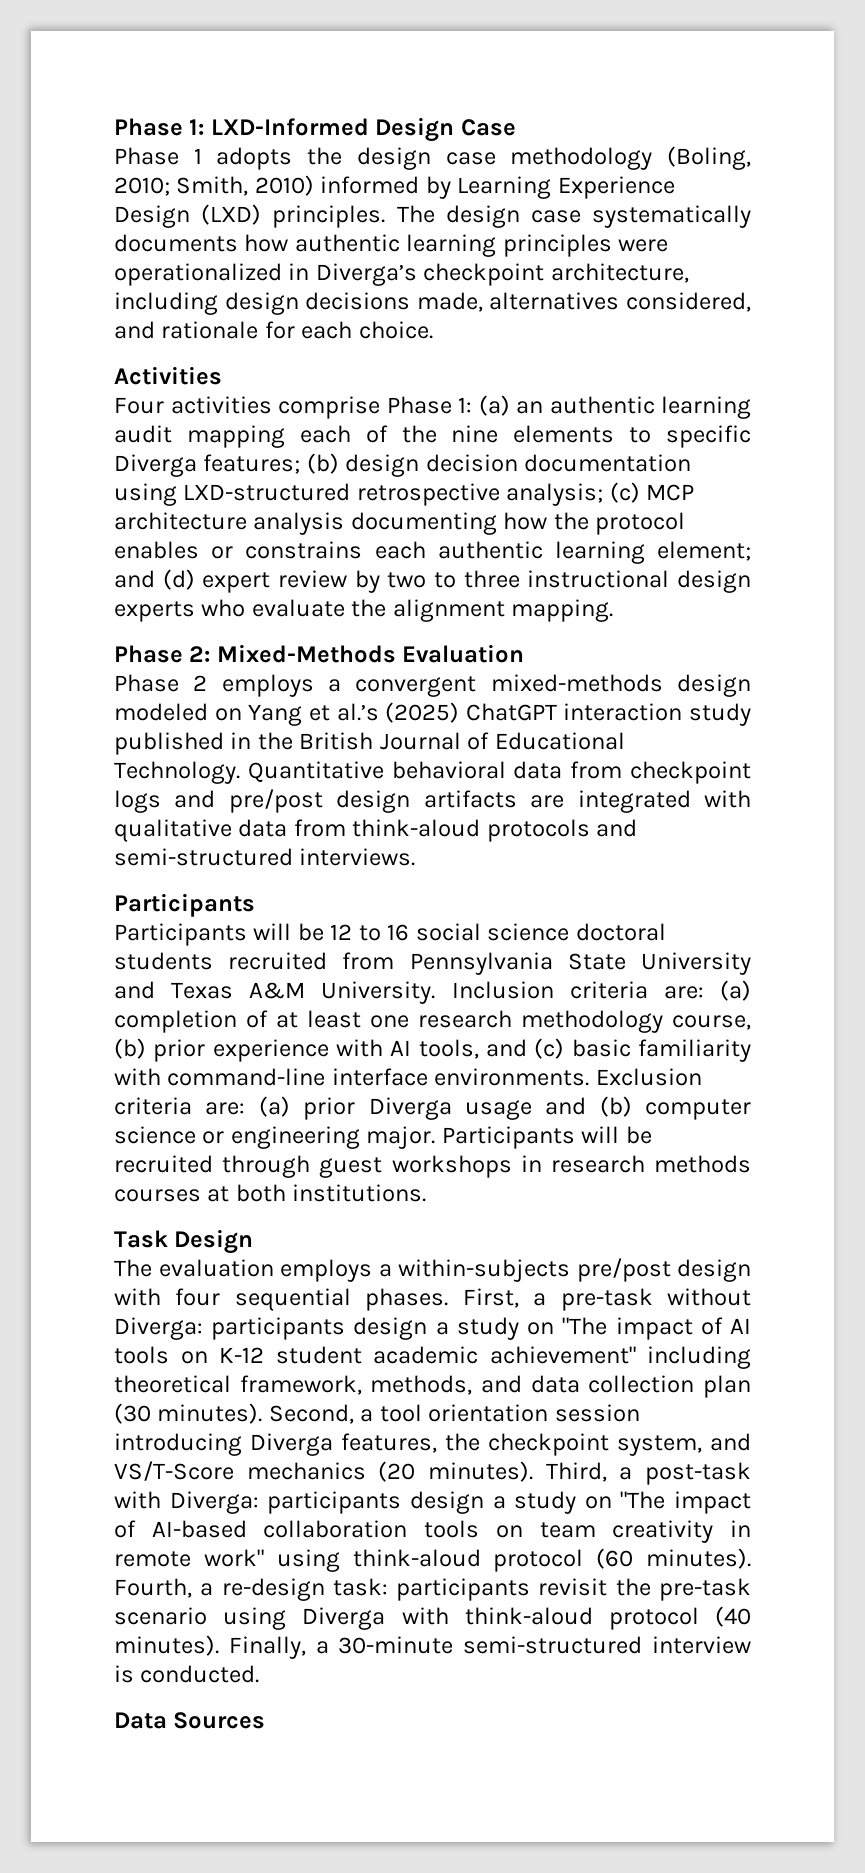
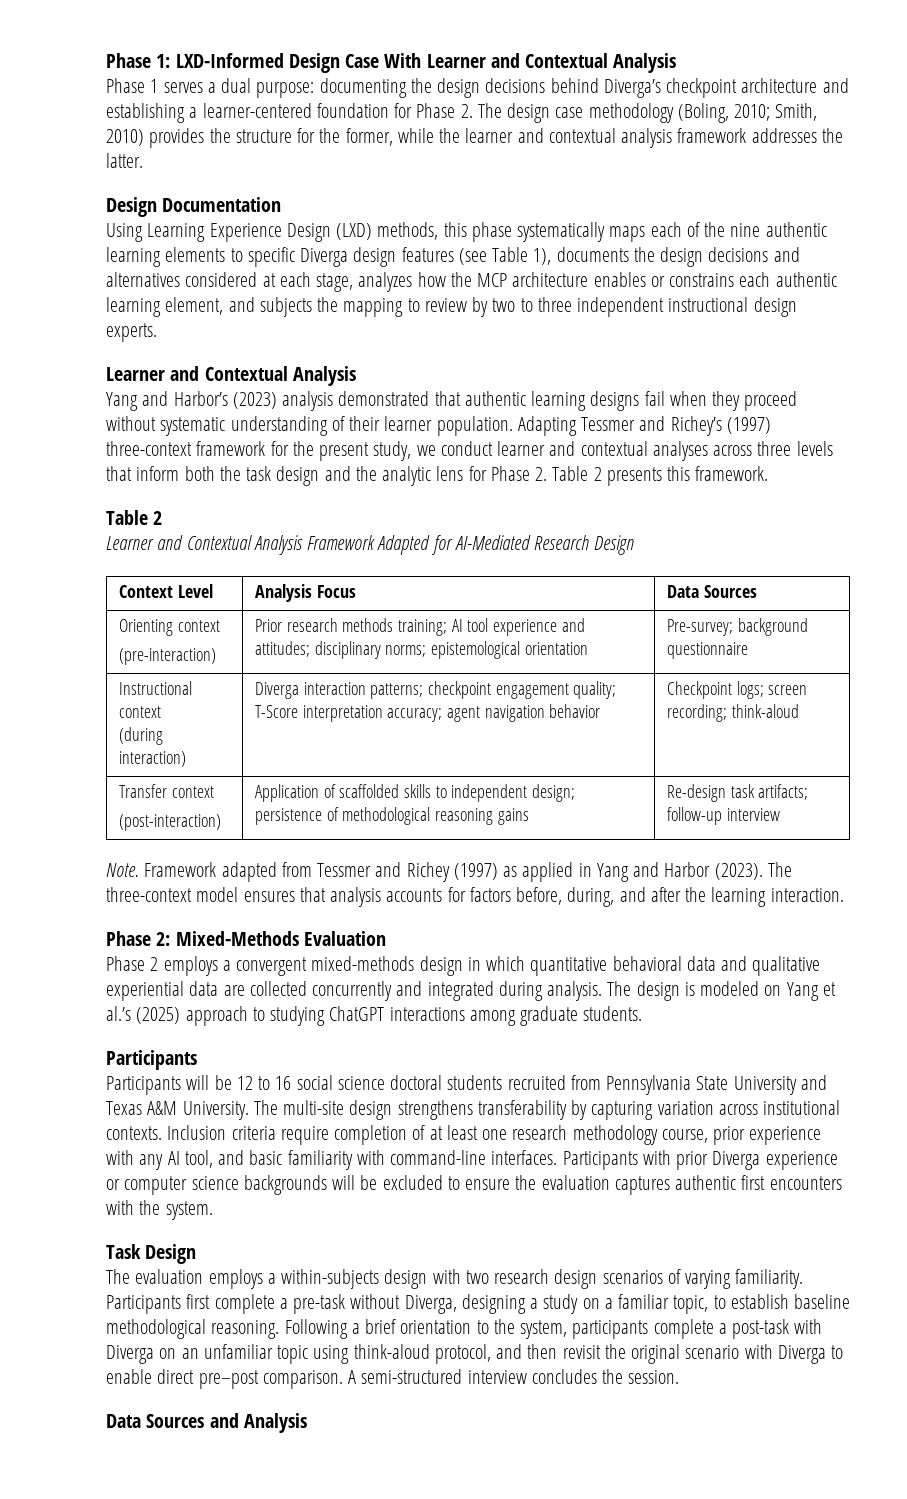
[114,147,343,170] // Phase 1 adopts the -> [384,53,677,73] [106,78,849,98] [106,103,502,123] With Learner and Contextual Analysis // Phase 1 serves a dual purpose: documenting the design decisions behind Diverga’s checkpoint architecture and establishing a learner-centered foundation for Phase 2. The
[320,176,675,199] [114,204,752,228] [114,234,669,257] [114,263,689,286] [114,292,752,315] [114,321,433,339] [114,366,222,385] [114,395,751,419] [114,425,285,448] informed by Learning Experience Design (LXD) principles. The design case systematically documents how authentic learning principles were operationalized in Diverga’s checkpoint architecture, including design decisions made, alternatives considered, and rationale for each choice. // Activities // Four activities comprise Phase 1: (a) an authentic learning audit mapping -> [149,128,843,148] [106,153,143,168] [106,197,282,217] [106,222,646,242] provides the structure for the former, while the learner and contextual analysis framework addresses the latter. // Design Documentation // Using Learning Experience Design (LXD) methods, this phase systematically maps
(499, 434) none -> [765,222,827,237] [106,247,161,267] authentic learning
[203,453,692,477] [114,482,695,506] [114,512,686,535] features; (b) design decision documentation using LXD-structured retrospective analysis; (c) MCP architecture analysis documenting how the protocol -> [353,247,800,267] [106,272,589,292] design features (see Table 1), documents the design decisions and alternatives considered at each stage, analyzes how the MCP architecture
[657,541,751,561] [114,569,271,593] element; and (d) expert -> [165,297,420,317] element, and subjects the mapping to
(520, 579) none -> [577,297,665,317] independent
[114,599,614,622] experts who evaluate the alignment mapping. -> [106,323,157,342] [106,366,356,386] [106,391,798,411] [106,416,771,436] [106,441,833,461] [106,466,769,486] [106,510,163,525] [106,535,635,555] [118,584,213,598] [254,584,356,602] [666,585,757,598] [118,619,220,636] [118,648,216,665] [254,618,585,636] [254,641,588,659] [666,618,808,636] [666,642,748,659] [118,681,192,695] [118,706,161,718] [118,727,163,745] [118,751,186,767] [254,681,617,699] [254,704,601,722] [666,681,808,699] [666,704,799,722] [118,784,214,798] [118,814,221,831] [254,784,576,802] [254,807,529,825] [666,784,809,802] [666,807,780,825] [106,862,792,882] [106,887,844,907] experts. // Learner and Contextual Analysis // Yang and Harbor’s (2023) analysis demonstrated that authentic learning designs fail when they proceed without systematic understanding of their learner population. Adapting Tessmer and Richey’s (1997) three-context framework for the present study, we conduct learner and contextual analyses across three levels that inform both the task design and the analytic lens for Phase 2. Table 2 presents this framework. // Table 2 // Learner and Contextual Analysis Framework Adapted for AI-Mediated Research Design // Context Level | Analysis Focus | Data Sources // Orienting context // (pre-interaction) | Prior research methods training; AI tool experience and attitudes; disciplinary norms; epistemological orientation | Pre-survey; background questionnaire // Instructional context // (during interaction) | Diverga interaction patterns; checkpoint engagement quality; T-Score interpretation accuracy; agent navigation behavior | Checkpoint logs; screen recording; think-aloud // Transfer context // (post-interaction) | Application of scaffolded skills to independent design; persistence of methodological reasoning gains | Re-design task artifacts; follow-up interview // Note. Framework adapted from Tessmer and Richey (1997) as applied in Yang and Harbor (2023). The three-context model ensures that analysis accounts for factors before, during, and after the learning interaction.
(752, 685) none -> [467,956,821,976] [106,981,695,1001] in which quantitative behavioral data and qualitative experiential data are collected concurrently and integrated during analysis. The design is
[465,703,751,726] [114,732,625,755] [114,761,751,784] [114,789,752,813] [114,819,638,842] [114,848,416,866] ChatGPT interaction study published in the British Journal of Educational Technology. Quantitative behavioral data from checkpoint logs and pre/post design artifacts are integrated with qualitative data from think-aloud protocols and semi-structured interviews. -> [185,1006,643,1026] approach to studying ChatGPT interactions among graduate students.
[451,980,751,1001] Inclusion criteria are: (a) -> [253,1100,841,1120] [106,1125,329,1145] The multi-site design strengthens transferability by capturing variation across institutional contexts. Inclusion criteria require
[114,1038,146,1059] (b) -> (708, 1136) none
[390,1038,751,1062] [114,1068,702,1086] [114,1096,751,1120] [114,1126,652,1149] [114,1155,752,1178] [114,1184,427,1202] AI tools, and (c) basic familiarity with command-line interface environments. Exclusion criteria are: (a) prior Diverga usage and (b) computer science or engineering major. Participants will be recruited through guest workshops in research methods courses at both institutions. -> [139,1150,838,1170] [106,1175,842,1195] [106,1200,213,1220] any AI tool, and basic familiarity with command-line interfaces. Participants with prior Diverga experience or computer science backgrounds will be excluded to ensure the evaluation captures authentic first encounters with the system.
[576,1258,671,1282] pre/post -> (380, 1279) none
[175,1288,752,1311] [114,1317,751,1340] [114,1346,751,1369] [114,1375,752,1398] [114,1403,640,1424] [114,1433,751,1456] [114,1461,751,1485] [114,1491,751,1514] [114,1520,751,1543] [114,1548,751,1572] [114,1578,751,1601] [114,1606,752,1630] [114,1635,751,1659] [114,1665,260,1683] [114,1712,266,1729] four sequential phases. First, a pre-task without Diverga: participants design a study on "The impact of AI tools on K-12 student academic achievement" including theoretical framework, methods, and data collection plan (30 minutes). Second, a tool orientation session introducing Diverga features, the checkpoint system, and VS/T-Score mechanics (20 minutes). Third, a post-task with Diverga: participants design a study on "The impact of AI-based collaboration tools on team creativity in remote work" using think-aloud protocol (60 minutes). Fourth, a re-design task: participants revisit the pre-task scenario using Diverga with think-aloud protocol (40 minutes). Finally, a 30-minute semi-structured interview is conducted. // Data Sources -> [465,1269,804,1289] [106,1294,851,1314] [106,1319,823,1339] [106,1344,844,1364] [106,1369,680,1389] [106,1413,307,1433] two research design scenarios of varying familiarity. Participants first complete a pre-task without Diverga, designing a study on a familiar topic, to establish baseline methodological reasoning. Following a brief orientation to the system, participants complete a post-task with Diverga on an unfamiliar topic using think-aloud protocol, and then revisit the original scenario with Diverga to enable direct pre–post comparison. A semi-structured interview concludes the session. // Data Sources and Analysis

